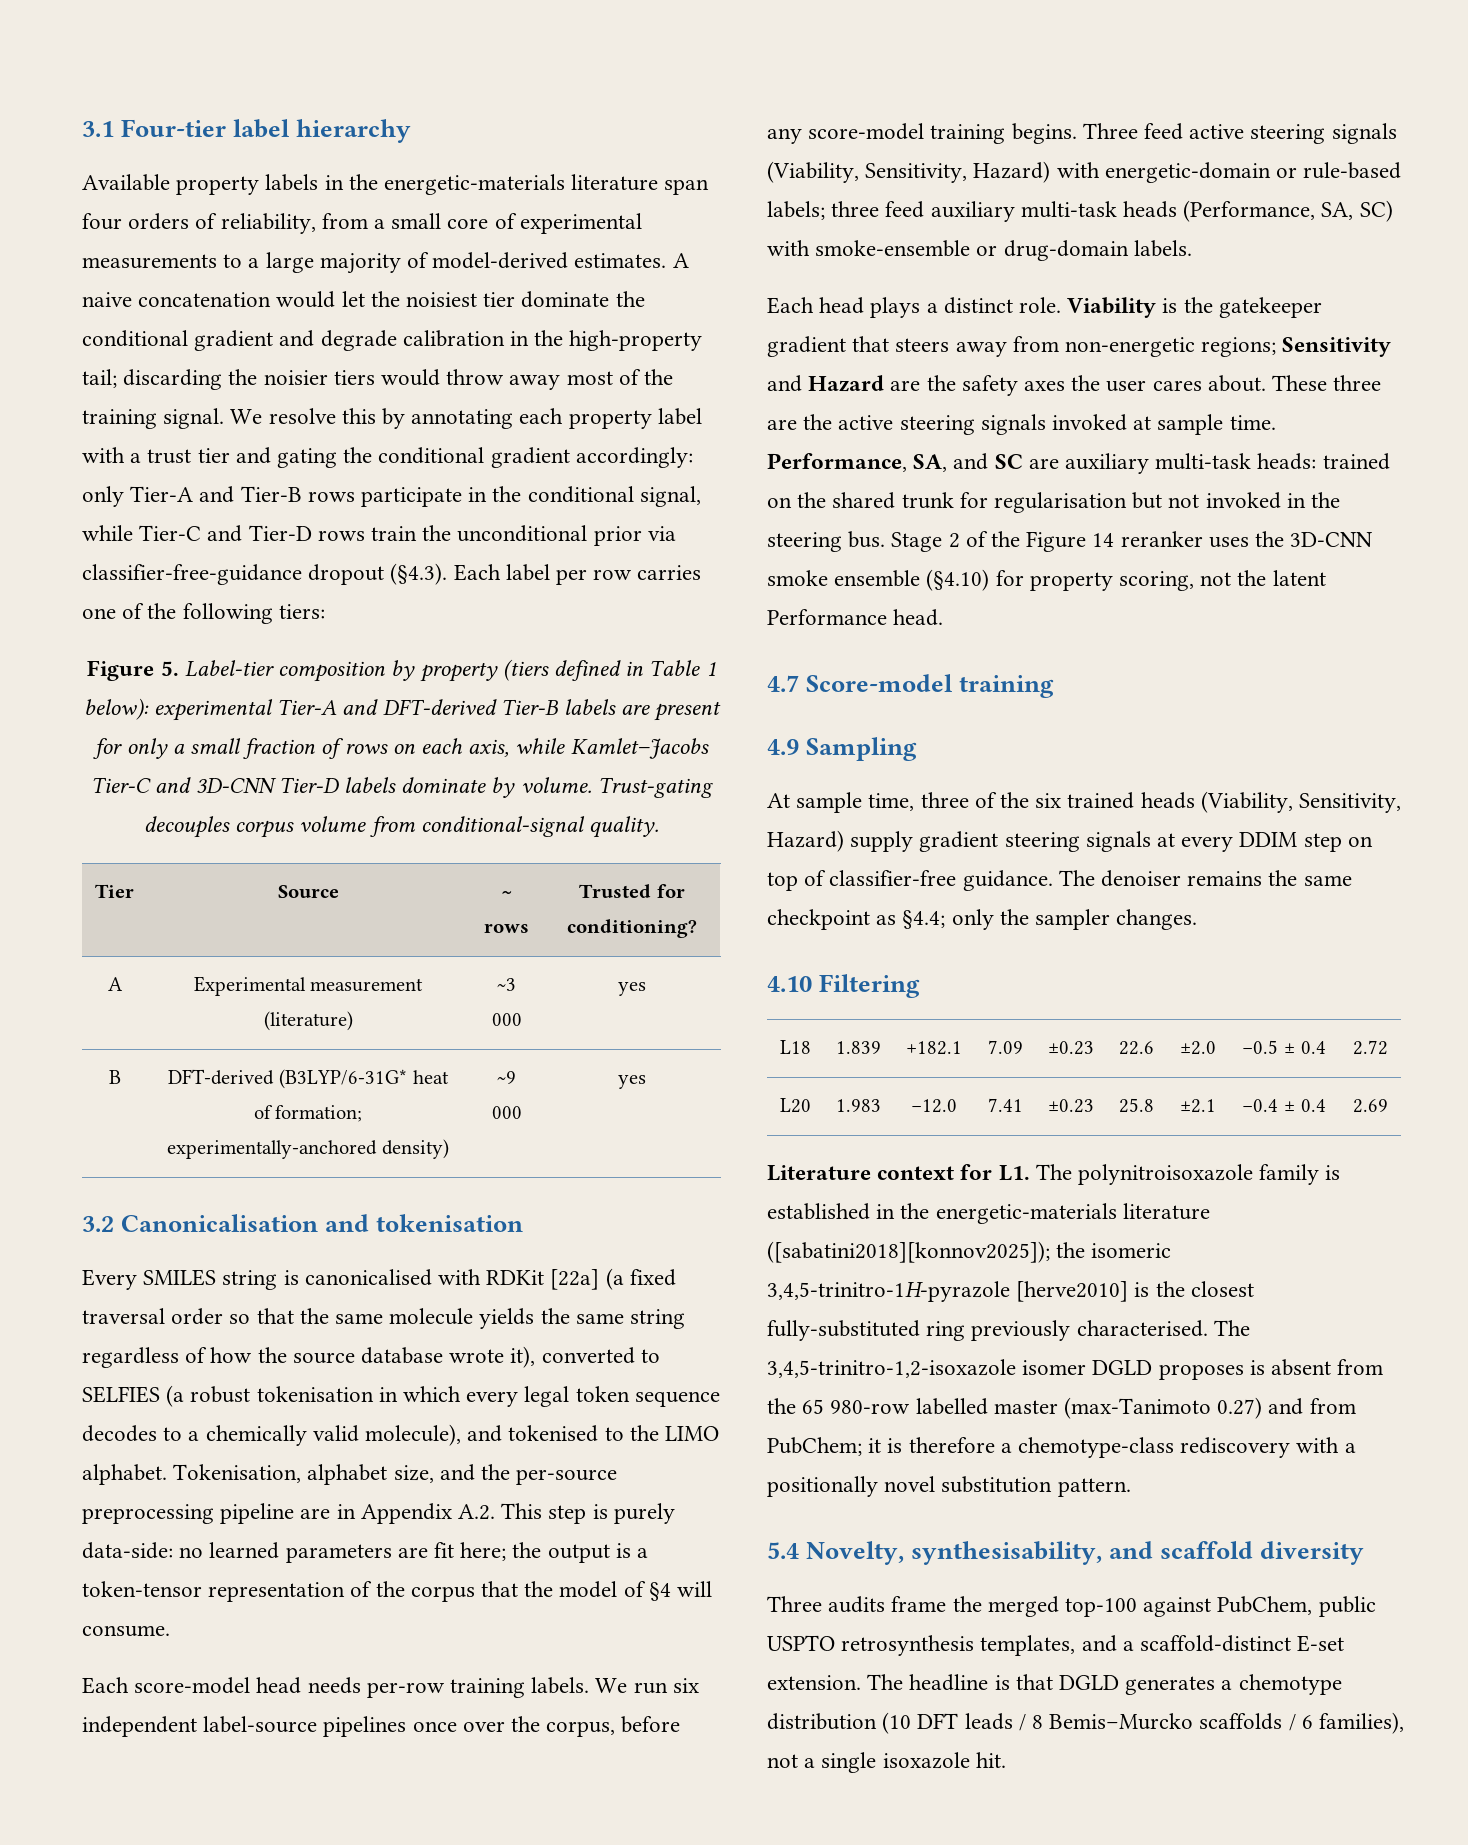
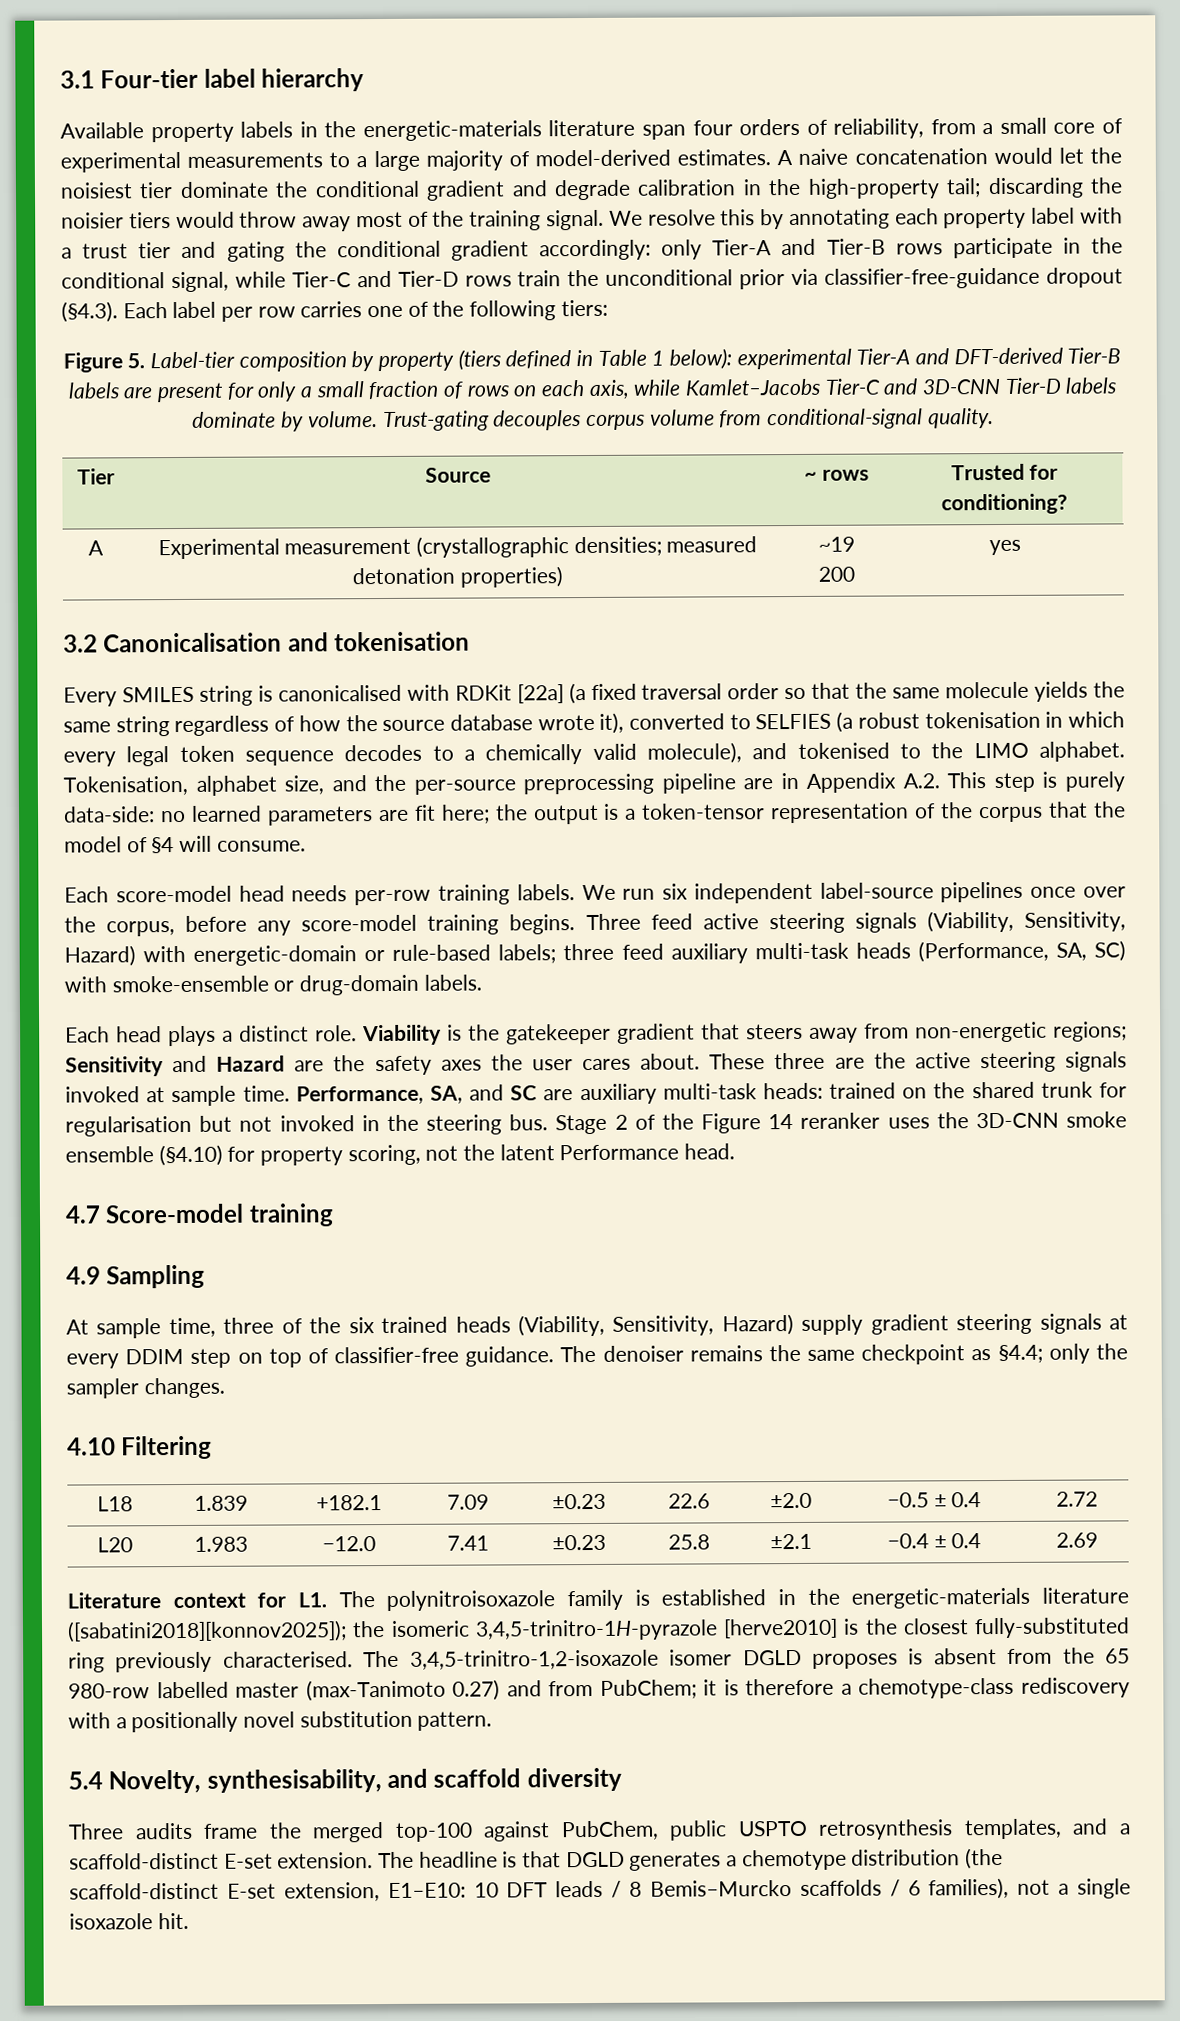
[263,1011,353,1031] [497,978,516,991] [491,1013,522,1026] [618,982,646,996] [108,1070,121,1084] [168,1069,449,1089] [253,1105,363,1122] [167,1139,449,1159] [497,1071,516,1084] [491,1106,522,1119] (literature) | ~3 000 | yes // B | DFT-derived (B3LYP/6-31G* heat of formation; experimentally-anchored density) | ~9 000 -> [416,536,758,558] [352,566,563,588] [818,536,855,552] [818,566,855,582] (crystallographic densities; measured detonation properties) | ~19 200
[882,1712,912,1734] (10 -> [965,1847,1004,1870] [69,1882,499,1902] (the scaffold-distinct E-set extension, E1–E10: 10

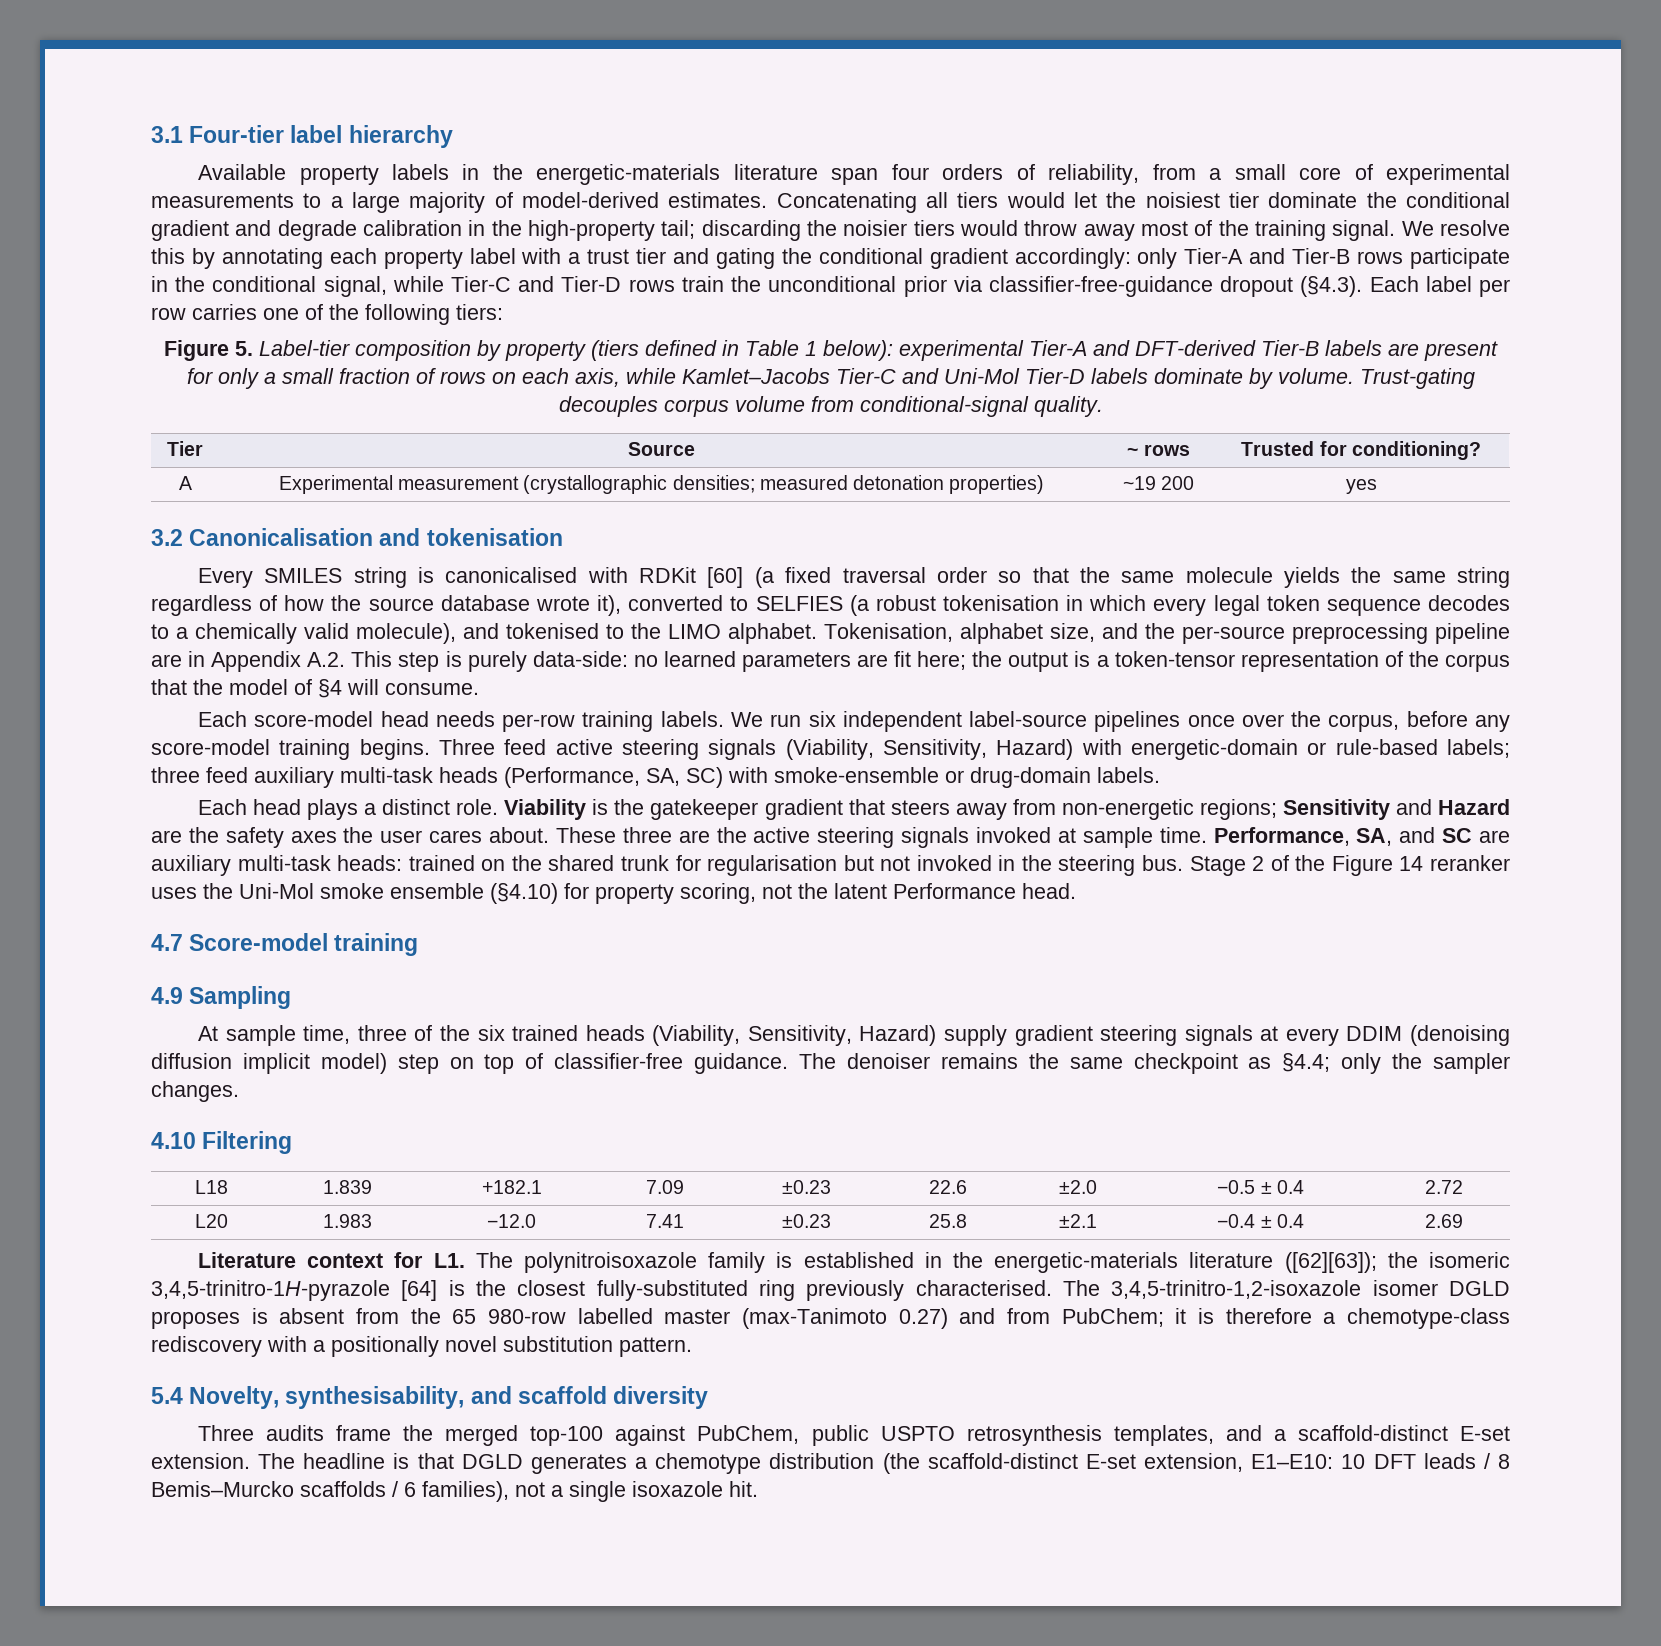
[777,148,988,166] A naive concatenation -> [776,192,999,213] Concatenating all tiers
[922,378,1001,395] 3D-CNN -> [943,368,1020,384] Uni-Mol
[516,684,564,704] [22a] -> [707,567,744,588] [60]
[975,1112,1059,1129] 3D-CNN -> [239,883,314,899] Uni-Mol
(185, 1356) none -> [1410,1025,1511,1046] [151,1053,387,1074] (denoising diffusion implicit model)
[67,1620,347,1643] ([sabatini2018][konnov2025]); -> [1284,1252,1377,1273] ([62][63]);
[723,1618,838,1639] [herve2010] -> [401,1280,438,1301] [64]

